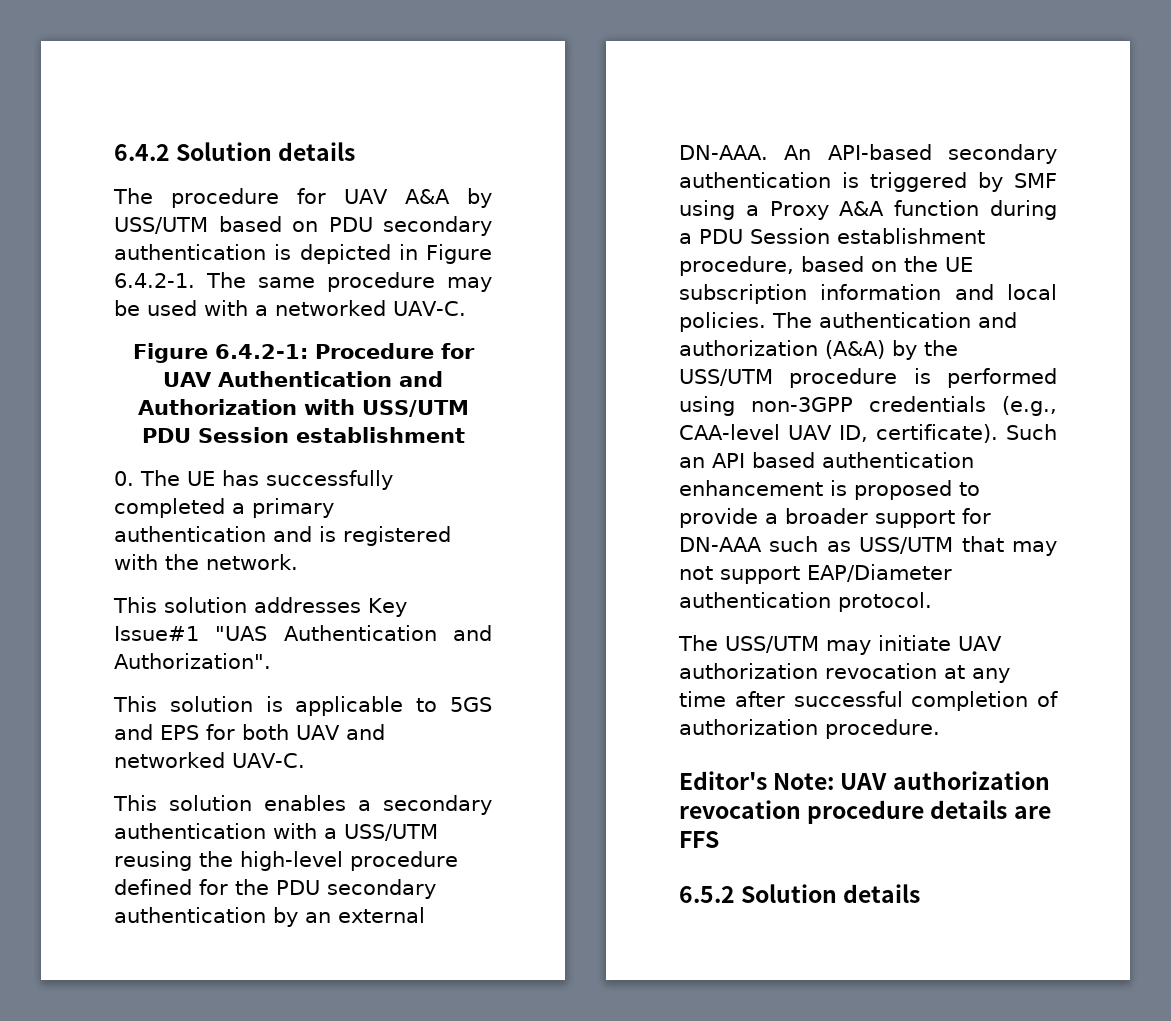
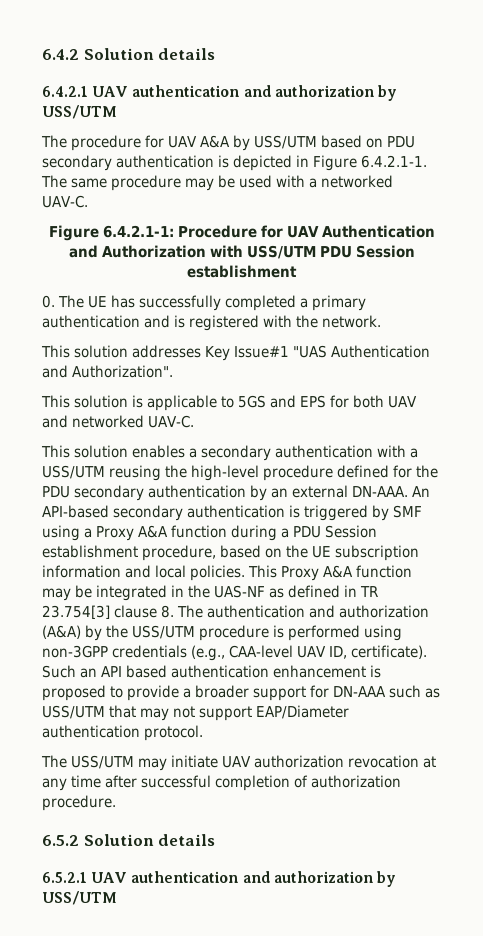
(356, 151) none -> [42,85,397,101] [42,105,117,119] // 6.4.2.1 UAV authentication and authorization by USS/UTM
[114,273,195,288] 6.4.2-1. -> [360,155,427,168] 6.4.2.1-1.
[214,344,308,359] 6.4.2-1: -> [102,225,174,238] 6.4.2.1-1:
(766, 322) none -> [248,565,412,581] [42,585,378,601] [42,605,174,619] This Proxy A&A function may be integrated in the UAS-NF as defined in TR 23.754[3] clause 8.
[679,771,1050,790] [679,800,1051,824] [679,831,719,848] [679,884,921,903] Editor's Note: UAV authorization revocation procedure details are FFS // 6.5.2 Solution details -> [42,834,216,846] [42,871,396,887] [42,891,117,905] 6.5.2 Solution details // 6.5.2.1 UAV authentication and authorization by USS/UTM

